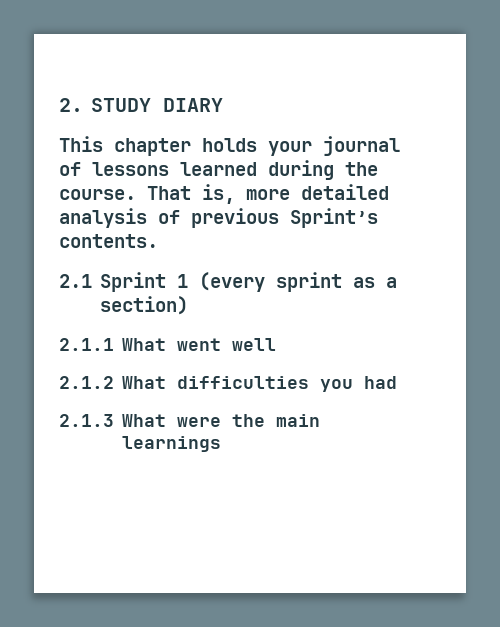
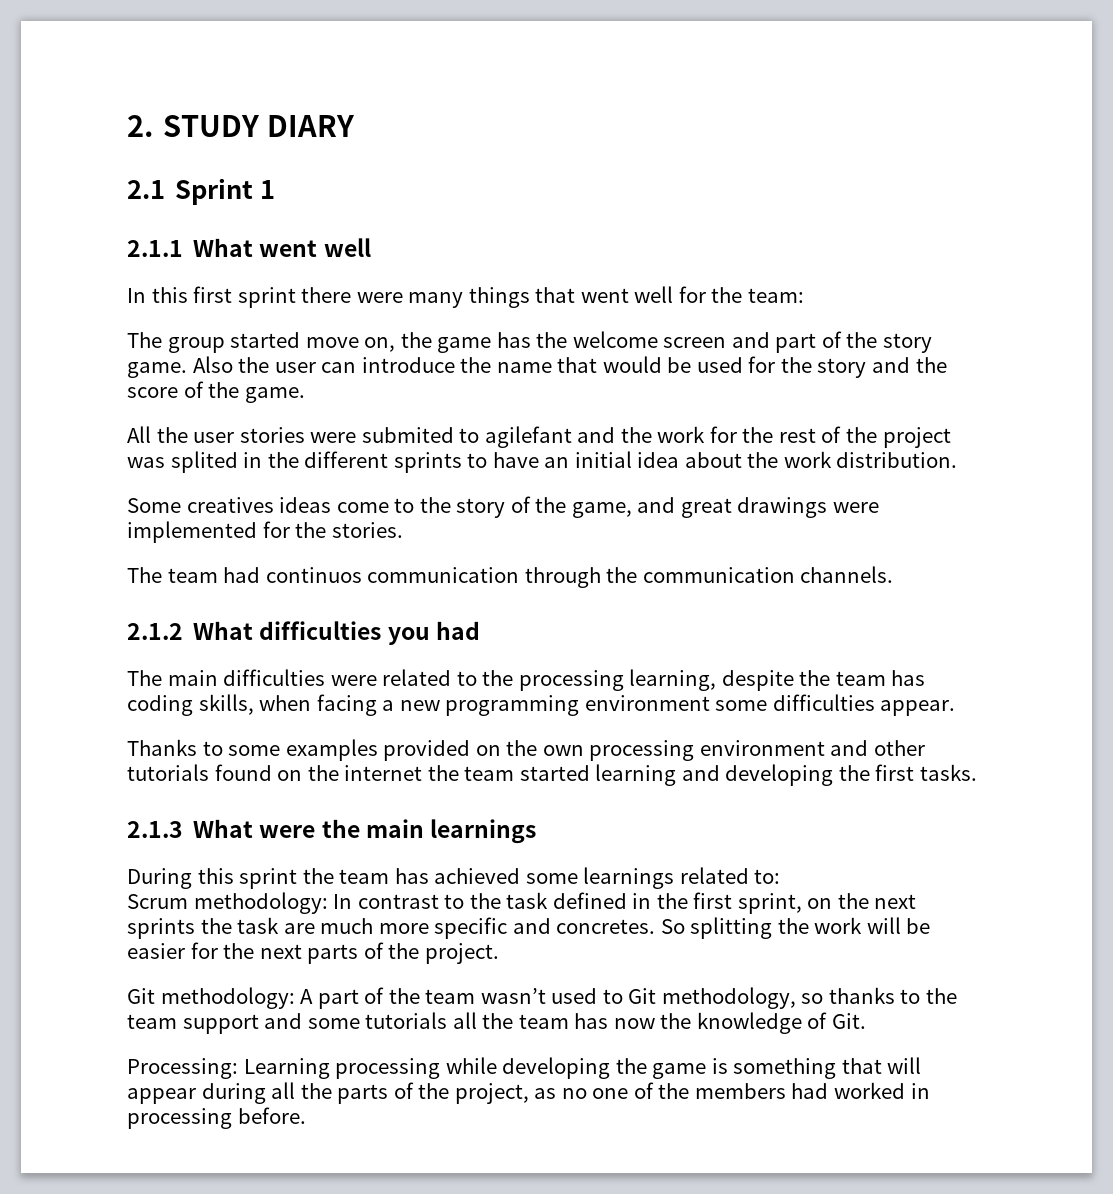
[59,136,400,156] [59,160,378,180] [59,184,389,204] [59,208,378,228] [59,234,158,248] [59,272,397,292] [100,296,188,315] [59,338,276,351] This chapter holds your journal of lessons learned during the course. That is, more detailed analysis of previous Sprint’s contents. // 2.1 Sprint 1 (every sprint as a section) // 2.1.1 What went well -> [127,178,276,205] [127,238,371,257] [127,286,804,308] [127,331,933,353] [127,356,947,378] [127,381,305,403] [127,426,951,448] [127,451,958,473] [127,496,879,518] [127,521,403,543] [127,566,894,588] 2.1 Sprint 1 // 2.1.1 What went well // In this first sprint there were many things that went well for the team: // The group started move on, the game has the welcome screen and part of the story game. Also the user can introduce the name that would be used for the story and the score of the game. // All the user stories were submited to agilefant and the work for the rest of the project was splited in the different sprints to have an initial idea about the work distribution. // Some creatives ideas come to the story of the game, and great drawings were implemented for the stories. // The team had continuos communication through the communication channels.
(397, 382) none -> [127,669,926,691] [127,694,956,716] [127,739,925,761] [127,764,977,786] // The main difficulties were related to the processing learning, despite the team has coding skills, when facing a new programming environment some difficulties appear. // Thanks to some examples provided on the own processing environment and other tutorials found on the internet the team started learning and developing the first tasks.
(221, 444) none -> [127,867,781,889] [127,892,917,914] [127,917,931,939] [127,942,499,964] [127,987,958,1009] [127,1012,866,1034] [127,1057,922,1079] [127,1082,930,1104] [127,1107,306,1129] // During this sprint the team has achieved some learnings related to: // Scrum methodology: In contrast to the task defined in the first sprint, on the next sprints the task are much more specific and concretes. So splitting the work will be easier for the next parts of the project. // Git methodology: A part of the team wasn’t used to Git methodology, so thanks to the team support and some tutorials all the team has now the knowledge of Git. // Processing: Learning processing while developing the game is something that will appear during all the parts of the project, as no one of the members had worked in processing before.

